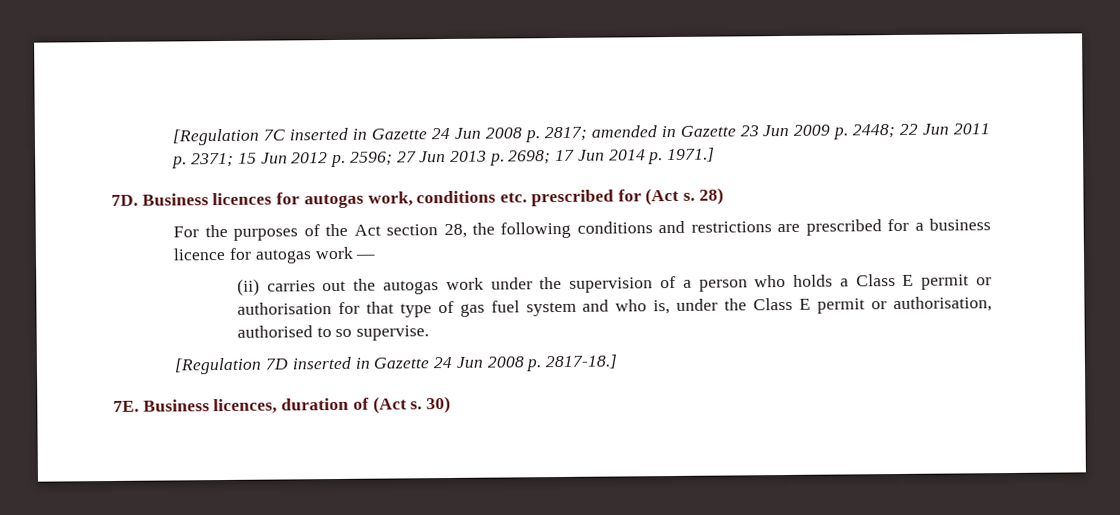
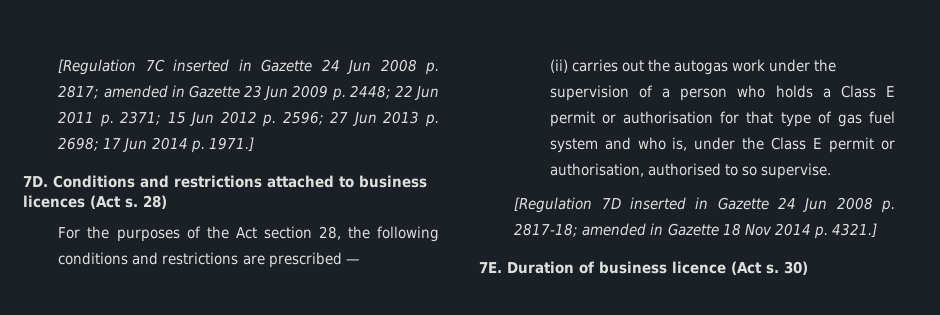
[141,189,642,209] Business licences for autogas work, conditions etc. prescribed for -> [53,175,427,188] [23,195,85,208] Conditions and restrictions attached to business licences
[887,218,991,232] [173,246,354,264] for a business licence for autogas work -> (342, 260) none
[544,354,617,370] [113,397,369,415] 2817-18.] // 7E. Business licences, duration of -> [514,223,877,239] [479,261,726,274] 2817-18; amended in Gazette 18 Nov 2014 p. 4321.] // 7E. Duration of business licence

